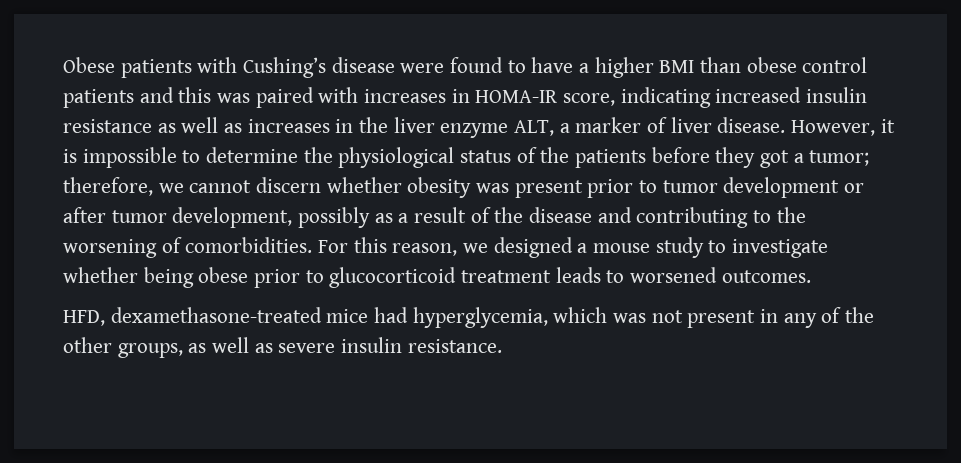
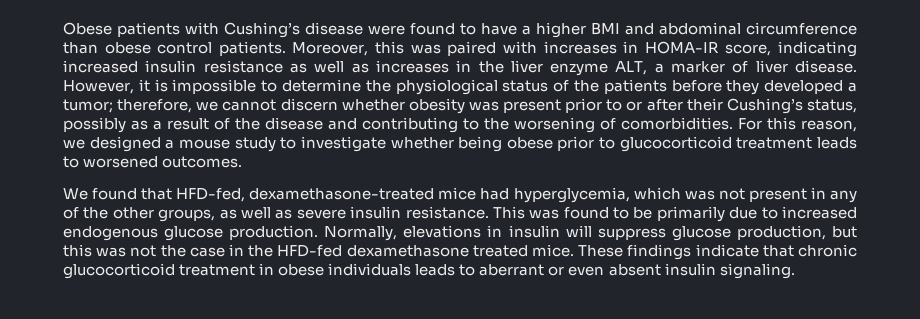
(695, 66) none -> [625,22,857,35] and abdominal circumference
[63,87,174,108] patients and -> [218,41,369,56] patients. Moreover,
[760,150,790,168] got -> [764,80,844,94] developed
[662,177,865,198] [63,207,293,228] tumor development or after tumor development, -> [626,98,857,114] or after their Cushing’s status,
[63,310,105,326] HFD, -> [63,188,246,202] We found that HFD-fed,
(502, 346) none -> [492,206,858,222] [63,225,858,241] [63,244,858,260] [63,263,795,279] This was found to be primarily due to increased endogenous glucose production. Normally, elevations in insulin will suppress glucose production, but this was not the case in the HFD-fed dexamethasone treated mice. These findings indicate that chronic glucocorticoid treatment in obese individuals leads to aberrant or even absent insulin signaling.

